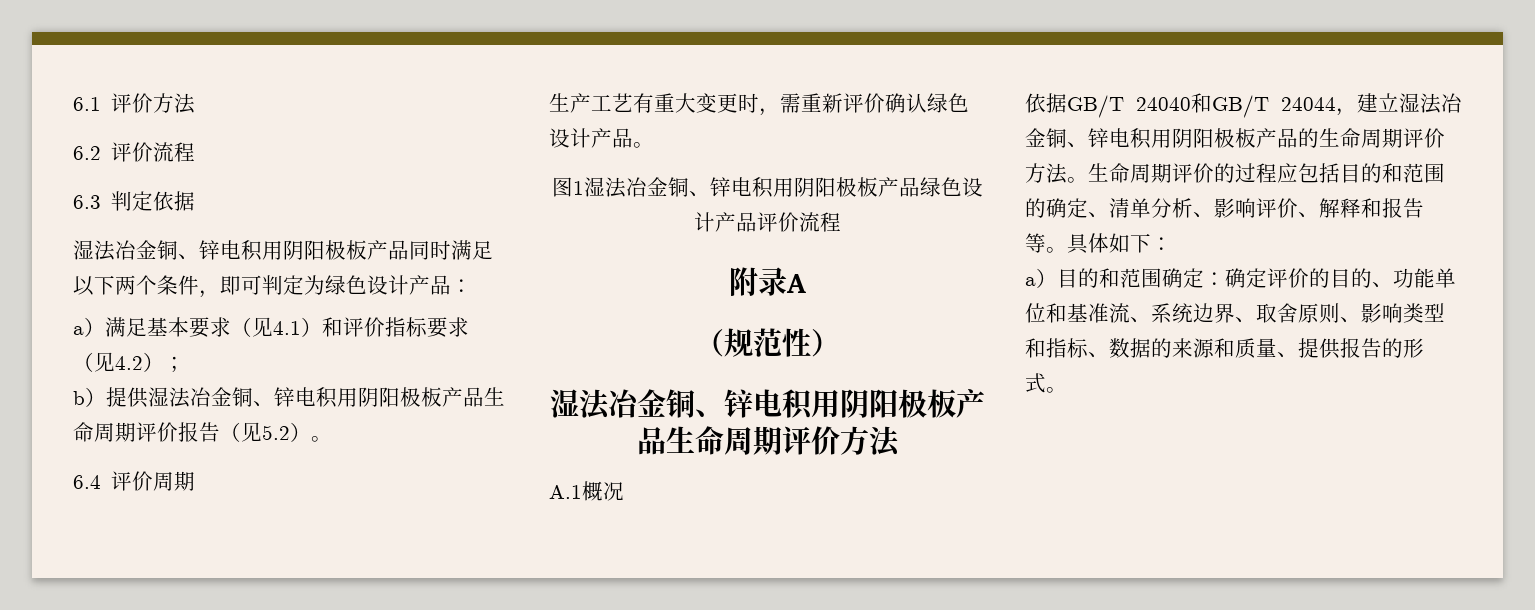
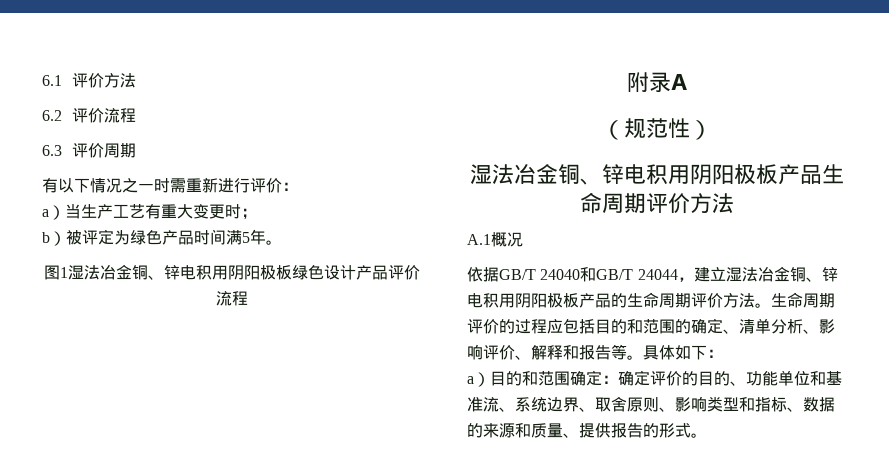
[111,191,196,211] [73,240,493,261] [73,275,472,298] [73,317,469,338] [73,352,185,372] [73,387,505,408] [73,422,332,442] [73,471,196,491] 判定依据 // 湿法冶金铜、锌电积用阴阳极板产品同时满足以下两个条件，即可判定为绿色设计产品： // a）满足基本要求（见4.1）和评价指标要求（见4.2）； // b）提供湿法冶金铜、锌电积用阴阳极板产品生命周期评价报告（见5.2）。 // 6.4评价周期 // -> [71,143,136,158] [42,177,298,193] [42,204,81,220] 评价周期 // 有以下情况之一时需重新进行评价： // a）当
[759,93,969,116] [549,128,633,148] ，需重新评价确认绿色设计产品 -> [241,208,257,220] [42,229,266,246] ； // b）被评定为绿色产品时间满5年
[878,177,920,197] 产品 -> (292, 272) none

